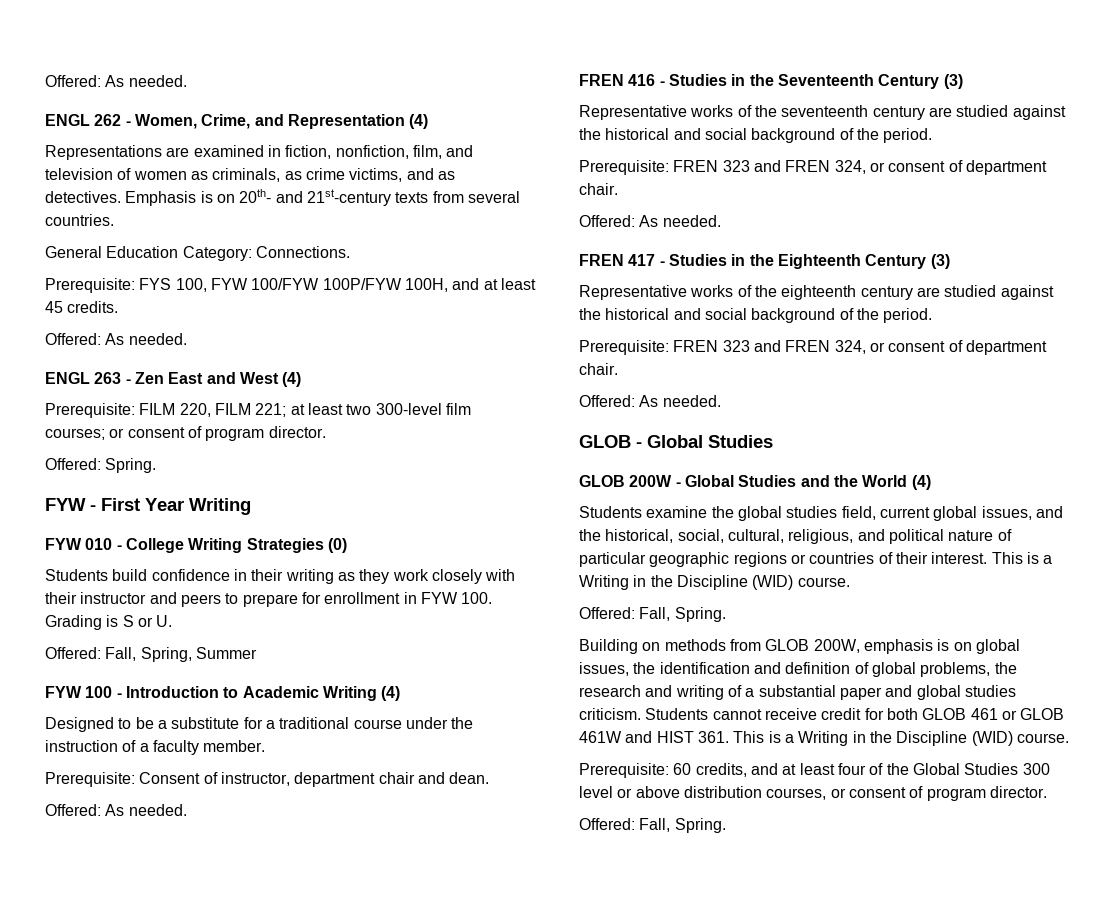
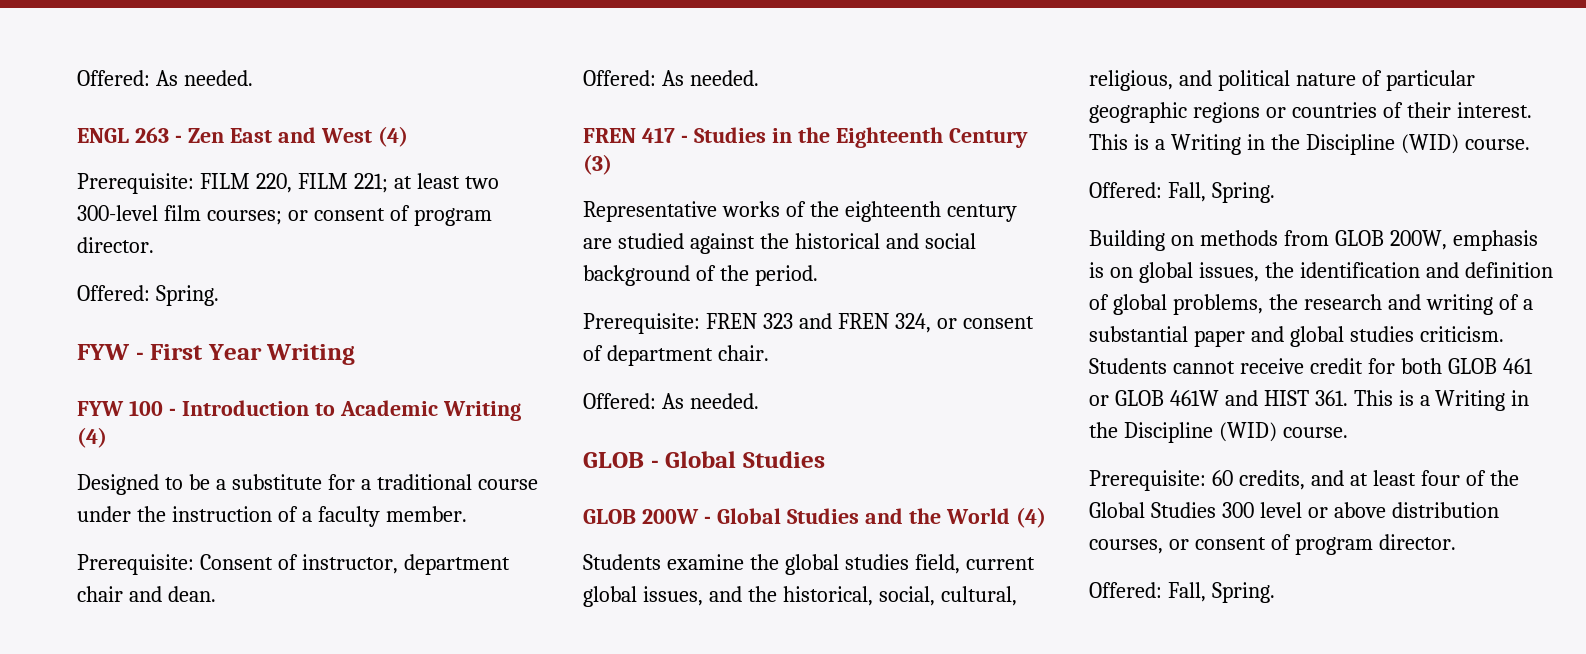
[45,75,187,87] [45,114,429,129] [45,145,474,160] [45,168,455,182] [45,189,520,206] [45,214,114,226] [45,246,350,261] [45,278,536,293] [45,301,119,313] [45,333,187,345] Offered: As needed. // ENGL 262 - Women, Crime, and Representation (4) // Representations are examined in fiction, nonfiction, film, and television of women as criminals, as crime victims, and as detectives. Emphasis is on 20th- and 21st-century texts from several countries. // General Education Category: Connections. // Prerequisite: FYS 100, FYW 100/FYW 100P/FYW 100H, and at least 45 credits. // Offered: As needed. -> [77,70,253,86] Offered: As needed.
[45,538,347,553] [45,569,516,584] [45,592,493,607] [45,615,173,630] [45,647,257,662] // FYW 010 - College Writing Strategies (0) // Students build confidence in their writing as they work closely with their instructor and peers to prepare for enrollment in FYW 100. Grading is S or U. // Offered: Fall, Spring, Summer -> (356, 354) none
[579,74,963,89] [579,105,1066,120] [579,128,933,143] [579,160,1047,175] [579,183,618,195] [579,215,721,227] // FREN 416 - Studies in the Seventeenth Century (3) // Representative works of the seventeenth century are studied against the historical and social background of the period. // Prerequisite: FREN 323 and FREN 324, or consent of department chair. // Offered: As needed. -> (759, 78) none

